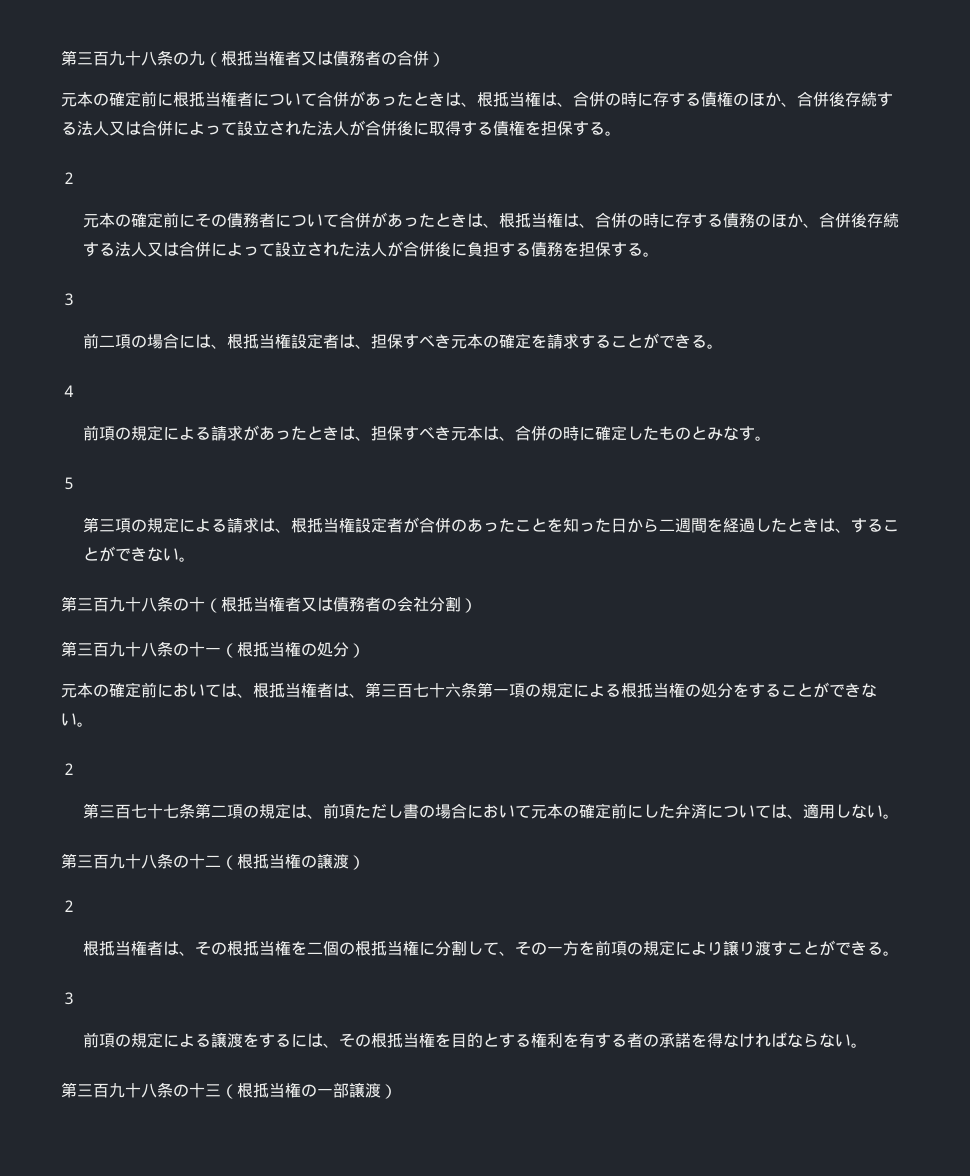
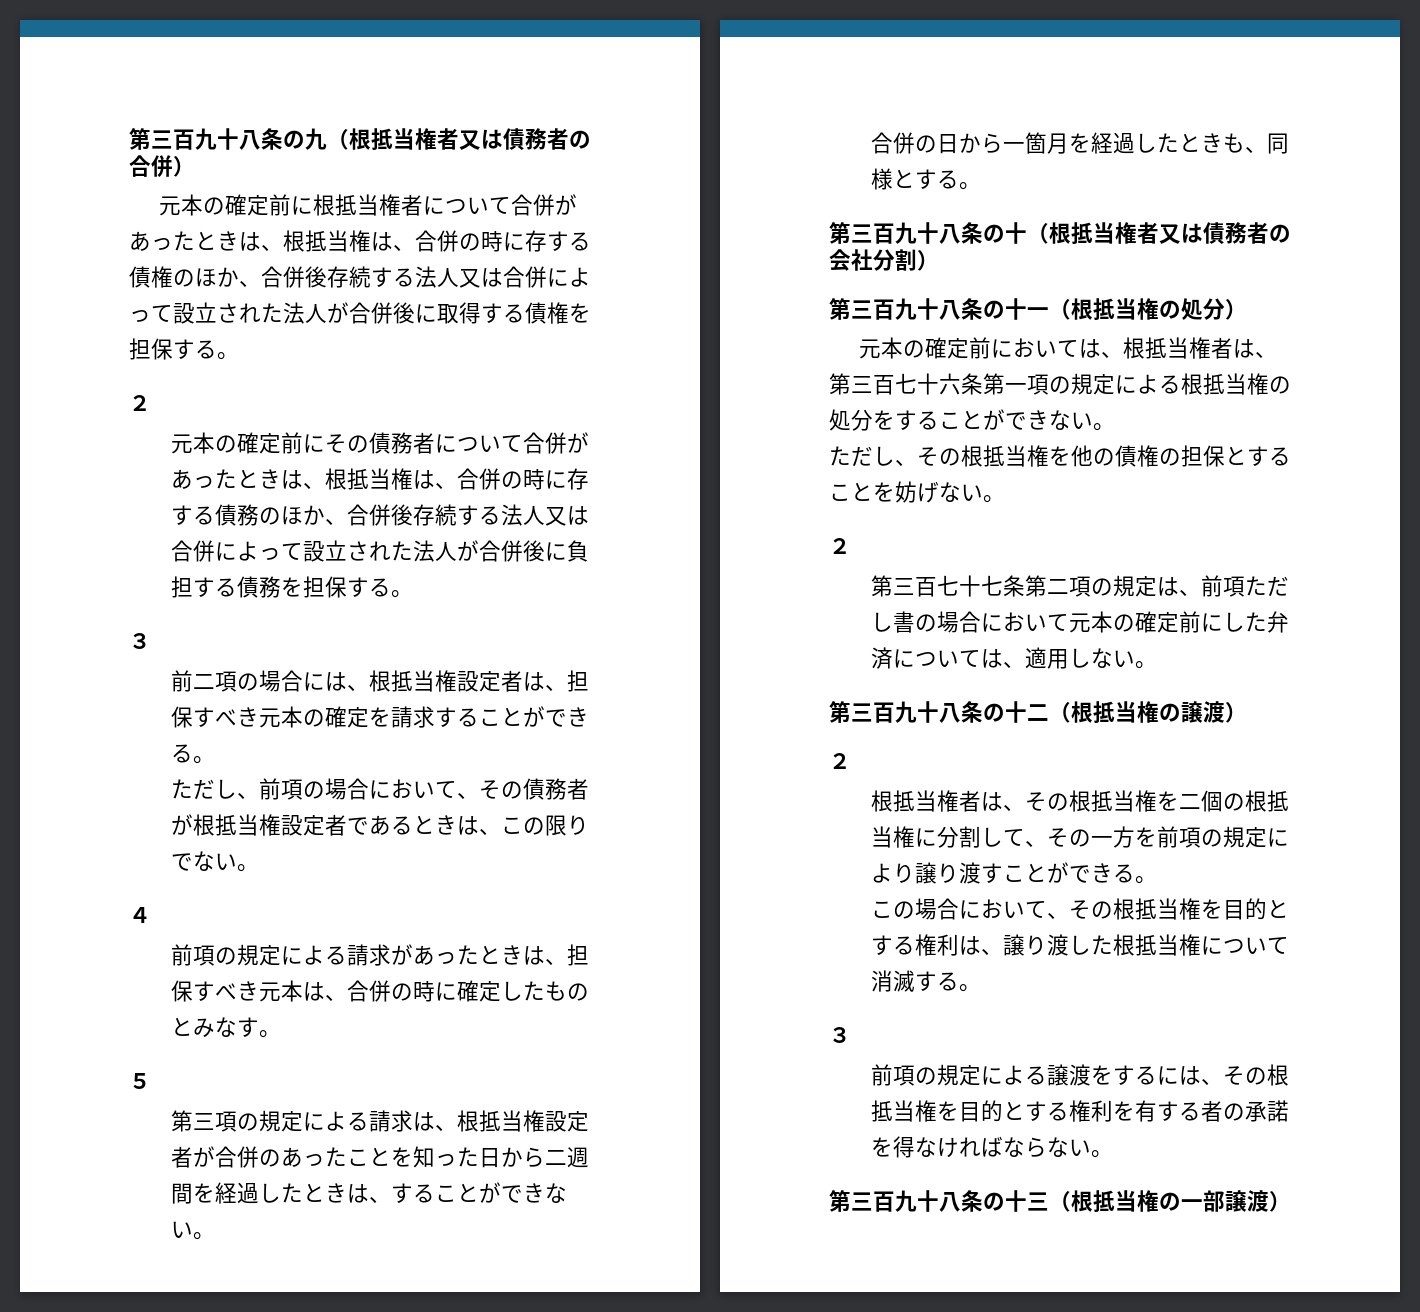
(723, 346) none -> [170,778,589,800] [170,814,589,836] [170,851,259,872] // ただし、前項の場合において、その債務者が根抵当権設定者であるときは、この限りでない。
(195, 559) none -> [870,132,1289,154] [870,168,981,190] // 合併の日から一箇月を経過したときも、同様とする。
(93, 724) none -> [829,445,1291,467] [829,481,1005,503] // ただし、その根抵当権を他の債権の担保とすることを妨げない。
(899, 953) none -> [870,898,1289,920] [870,934,1289,956] [870,970,981,992] // この場合において、その根抵当権を目的とする権利は、譲り渡した根抵当権について消滅する。

